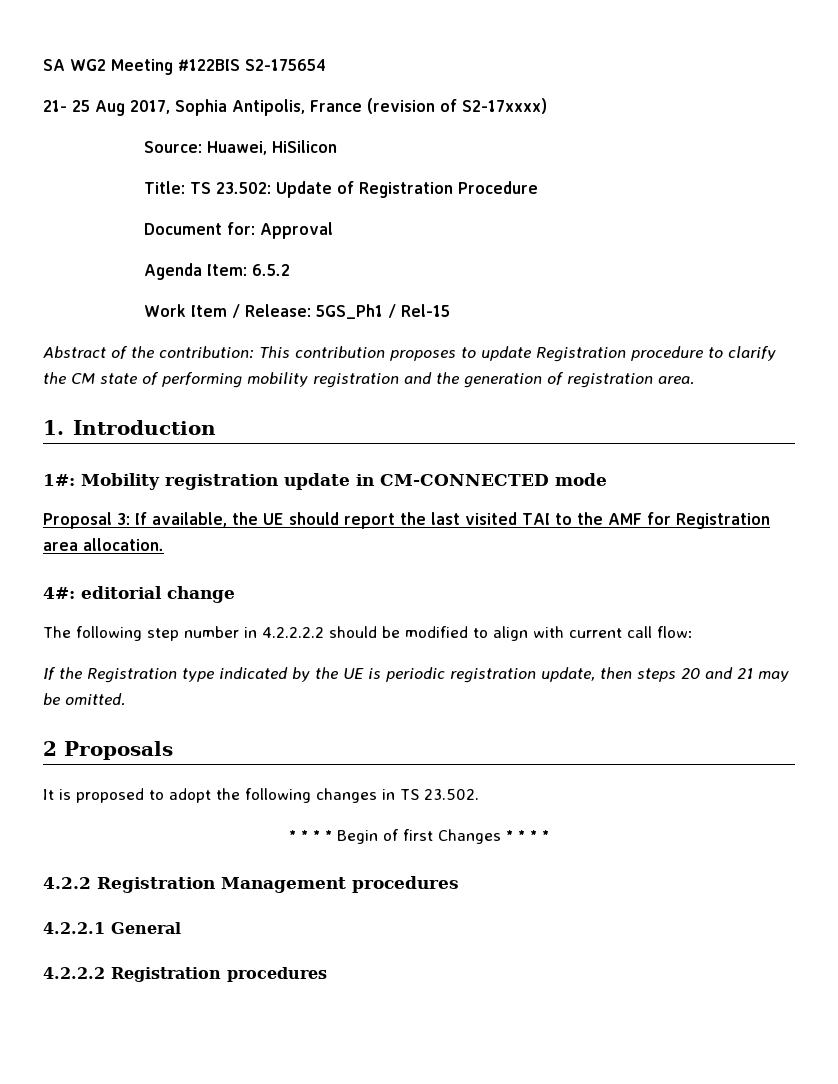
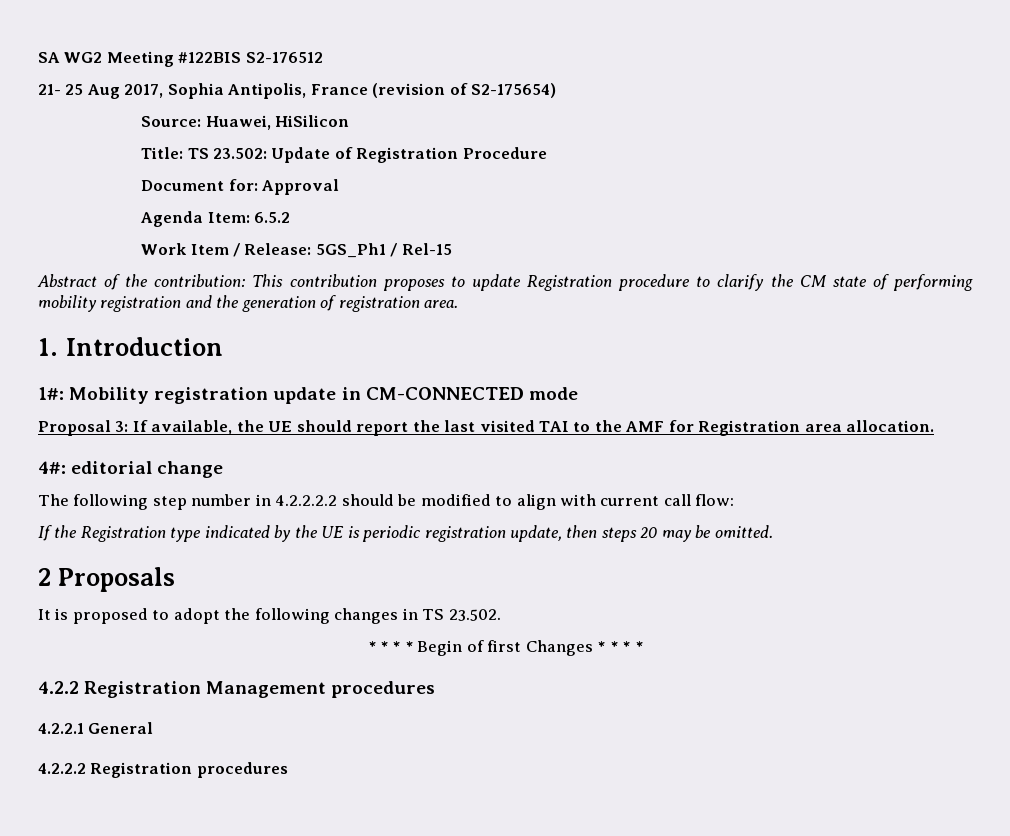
[245,59,326,71] S2-175654 -> [245,52,323,63] S2-176512
[462,98,547,114] S2-17xxxx) -> [471,83,557,98] S2-175654)
[705,667,753,679] and 21 -> (658, 532) none

